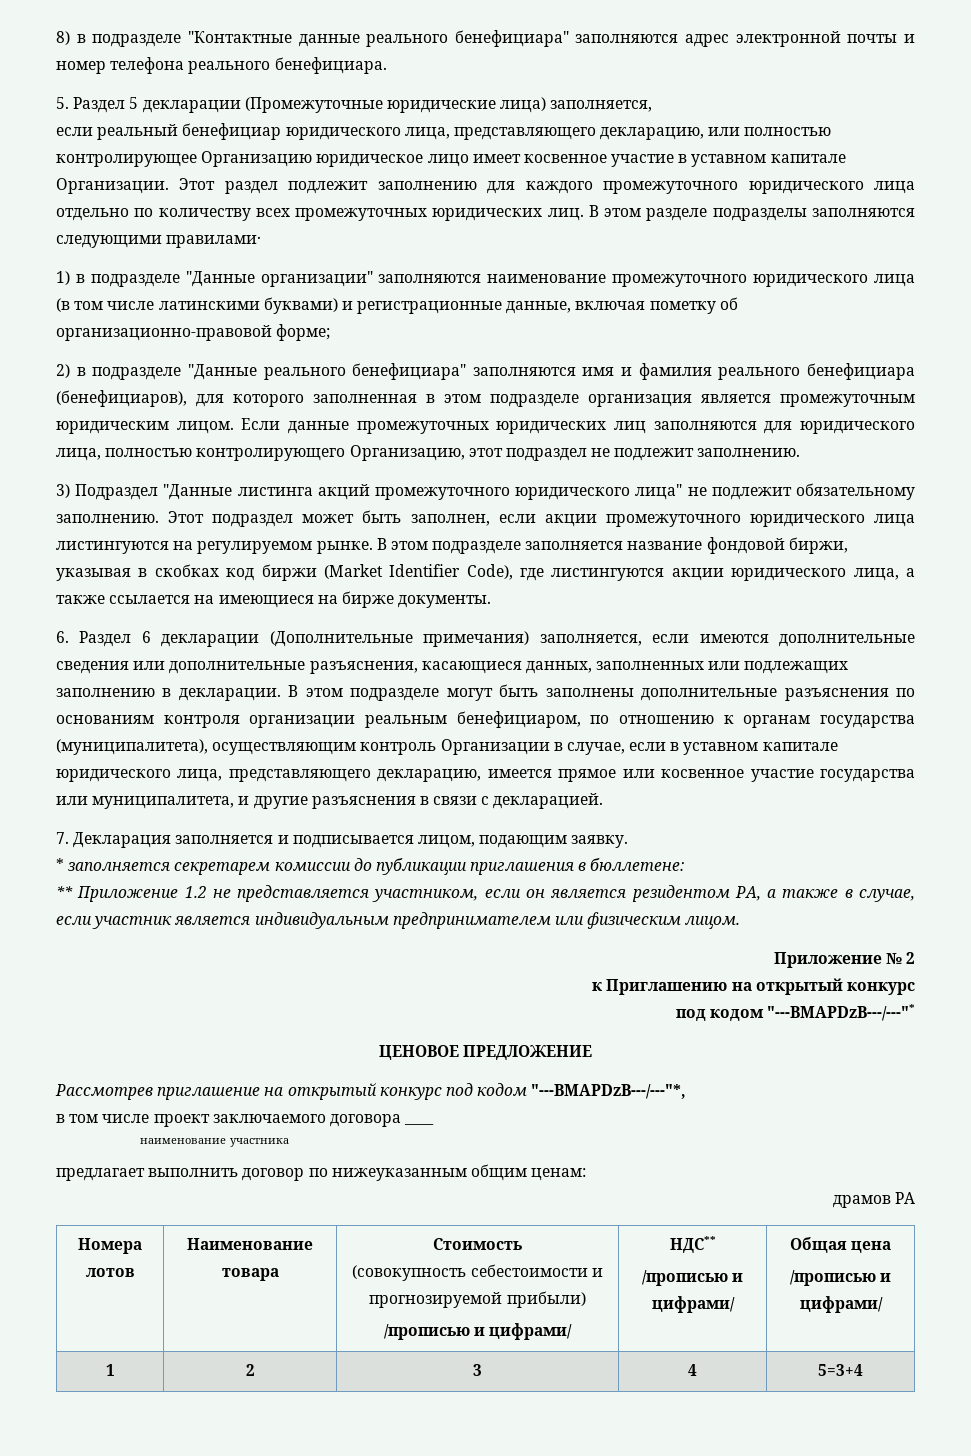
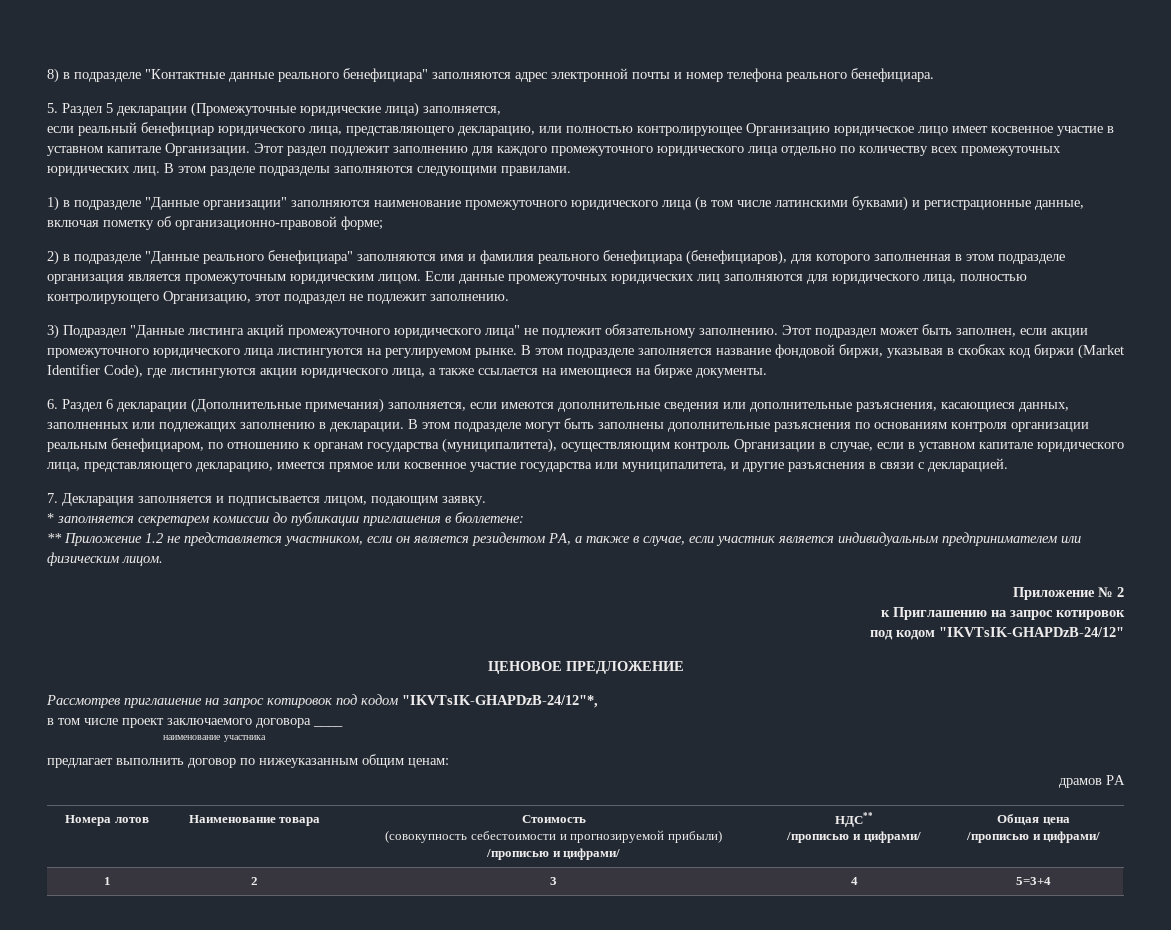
[755,978,915,995] [675,1004,915,1021] открытый конкурс // под кодом "---BMAPDzB---/---"* -> [1010,610,1125,620] [870,627,1124,640] запрос котировок // под кодом "IKVTsIK-GHAPDzB-24/12"
[287,1083,687,1100] открытый конкурс под кодом "---BMAPDzB---/---"*, -> [222,694,598,708] запрос котировок под кодом "IKVTsIK-GHAPDzB-24/12"*,

